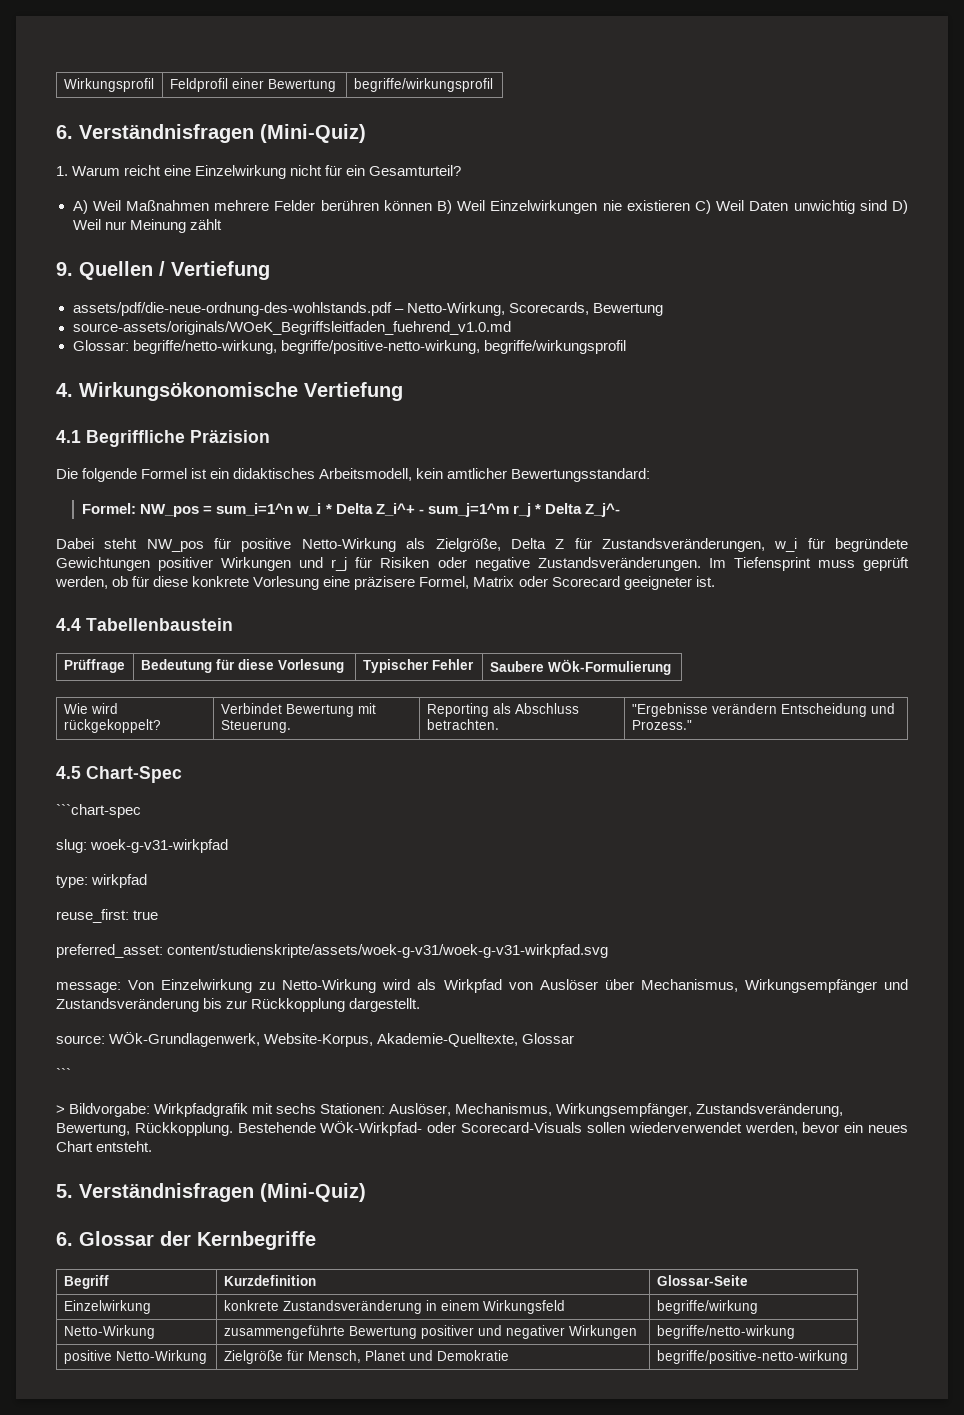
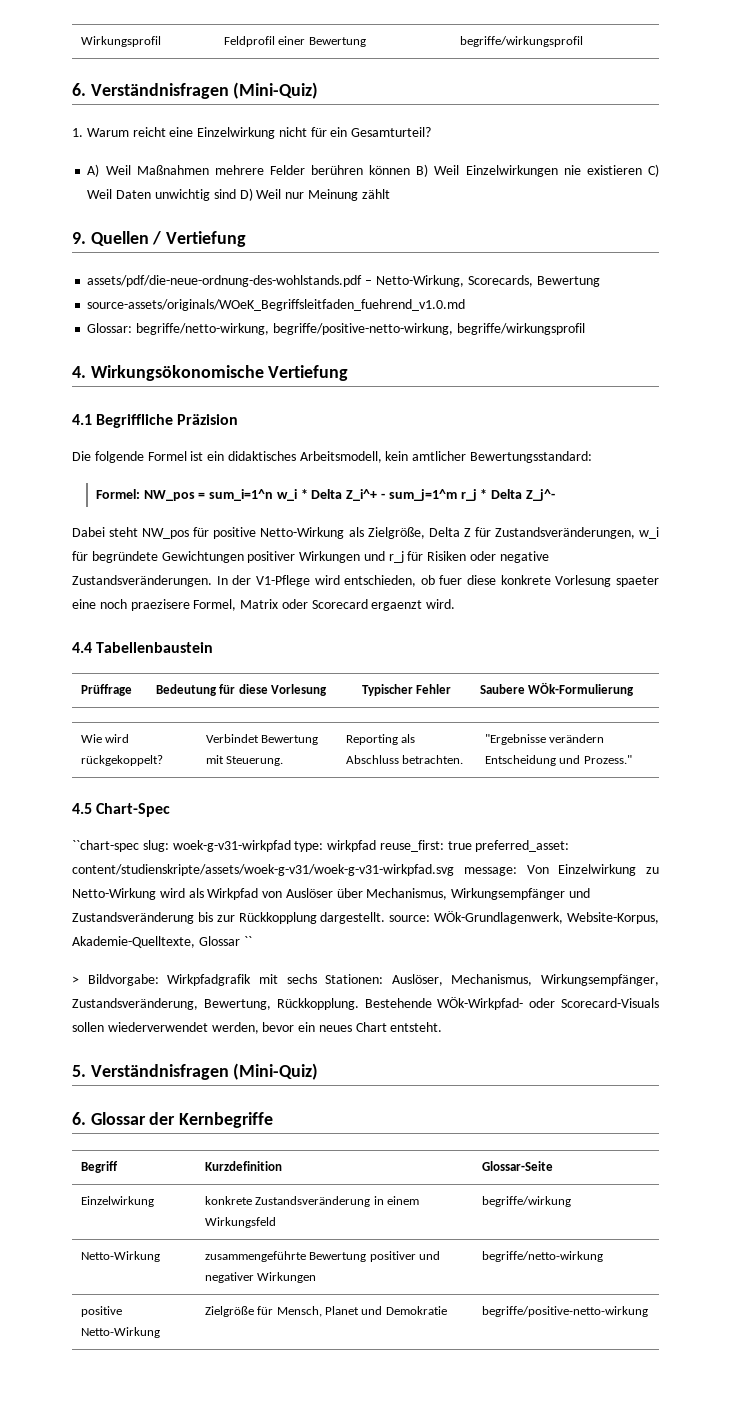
[708,557,910,571] [55,576,416,590] Im Tiefensprint muss geprüft werden, ob für diese konkrete Vorlesung eine präzisere -> [216,575,659,587] [72,599,190,611] In der V1-Pflege wird entschieden, ob fuer diese konkrete Vorlesung spaeter eine noch praezisere
[623,576,715,590] geeigneter ist. -> [371,599,456,611] ergaenzt wird.
[56,804,141,818] ```chart-spec // -> [72,840,139,852] ``chart-spec
(229, 846) // -> (291, 846) none
(148, 881) // -> (377, 846) none
(159, 915) // -> (472, 845) none
(609, 951) // -> (454, 870) none
(421, 1005) // -> (386, 918) none
[56,1068,71,1079] // ``` -> [243,936,252,946] ``

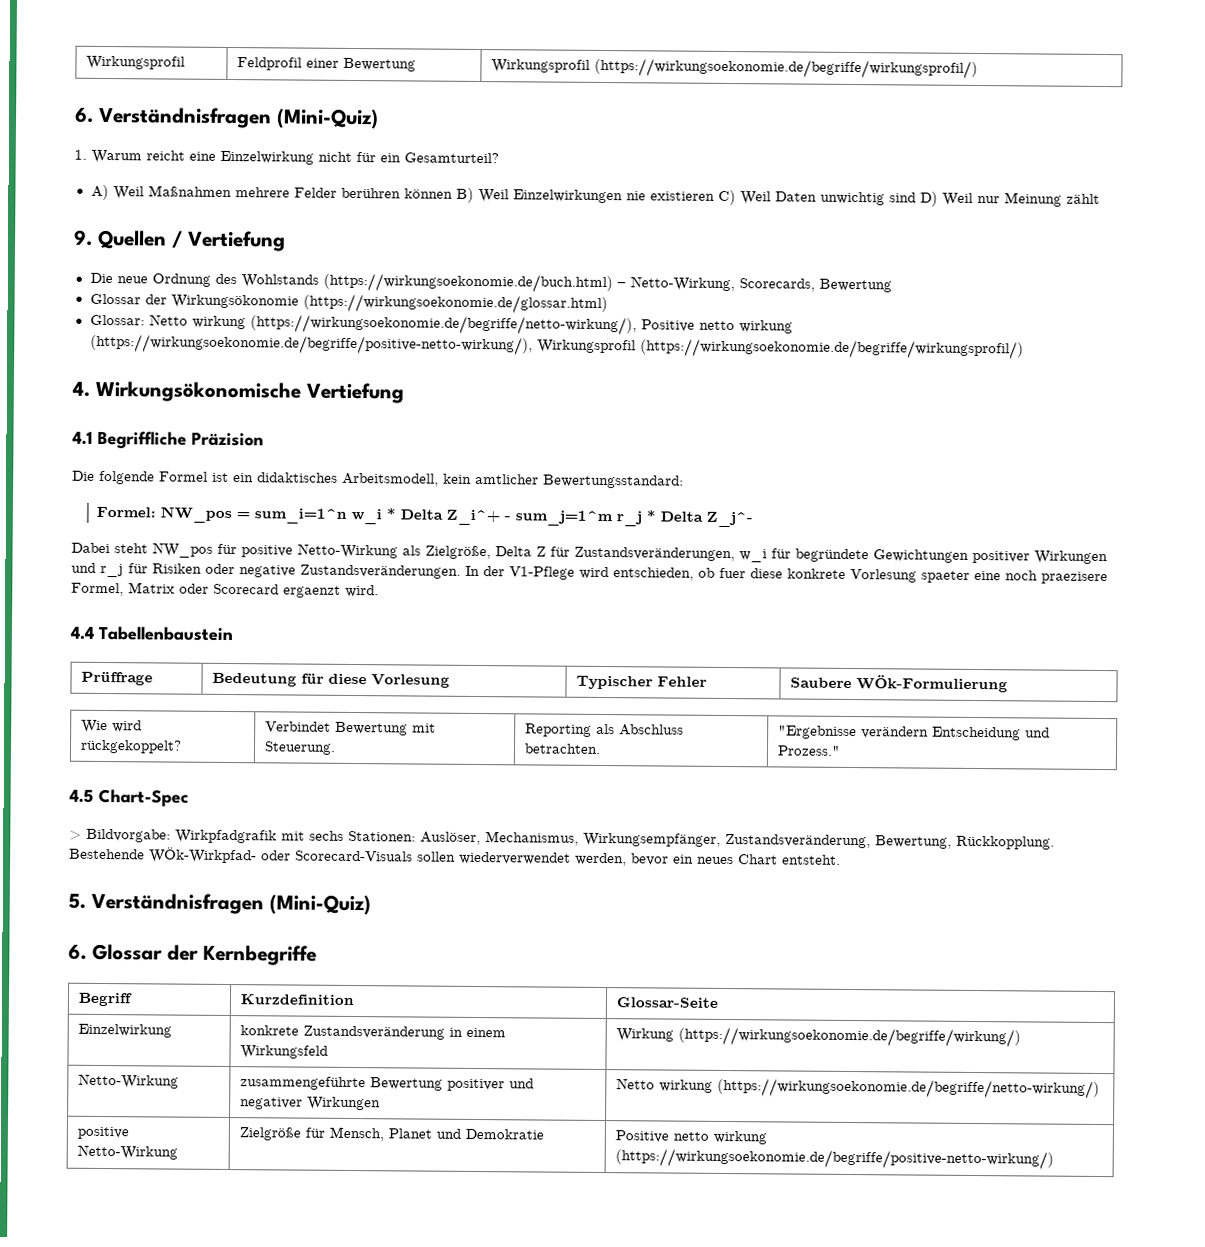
[459,36,583,47] begriffe/wirkungsprofil -> [490,57,978,79] Wirkungsprofil (https://wirkungsoekonomie.de/begriffe/wirkungsprofil/)
[87,275,600,287] [87,299,466,311] [87,323,585,335] assets/pdf/die-neue-ordnung-des-wohlstands.pdf – Netto-Wirkung, Scorecards, Bewertung // source-assets/originals/WOeK_Begriffsleitfaden_fuehrend_v1.0.md // Glossar: begriffe/netto-wirkung, begriffe/positive-netto-wirkung, begriffe/wirkungsprofil -> [89,272,892,294] [89,293,608,315] [89,314,793,336] [89,333,1024,360] Die neue Ordnung des Wohlstands (https://wirkungsoekonomie.de/buch.html) – Netto-Wirkung, Scorecards, Bewertung // Glossar der Wirkungsökonomie (https://wirkungsoekonomie.de/glossar.html) // Glossar: Netto wirkung (https://wirkungsoekonomie.de/begriffe/netto-wirkung/), Positive netto wirkung (https://wirkungsoekonomie.de/begriffe/positive-netto-wirkung/), Wirkungsprofil (https://wirkungsoekonomie.de/begriffe/wirkungsprofil/)
[72,840,570,852] [72,864,659,876] [72,888,591,900] [72,911,659,924] [72,936,252,948] // ``chart-spec slug: woek-g-v31-wirkpfad type: wirkpfad reuse_first: true preferred_asset: content/studienskripte/assets/woek-g-v31/woek-g-v31-wirkpfad.svg message: Von Einzelwirkung zu Netto-Wirkung wird als Wirkpfad von Auslöser über Mechanismus, Wirkungsempfänger und Zustandsveränderung bis zur Rückkopplung dargestellt. source: WÖk-Grundlagenwerk, Website-Korpus, Akademie-Quelltexte, Glossar `` -> (189, 797) none
[481,1196,571,1207] begriffe/wirkung -> [615,1026,1021,1048] Wirkung (https://wirkungsoekonomie.de/begriffe/wirkung/)
[481,1251,603,1262] begriffe/netto-wirkung -> [615,1077,1100,1100] Netto wirkung (https://wirkungsoekonomie.de/begriffe/netto-wirkung/)
[481,1306,648,1317] begriffe/positive-netto-wirkung -> [614,1130,767,1145] [614,1148,1054,1170] Positive netto wirkung (https://wirkungsoekonomie.de/begriffe/positive-netto-wirkung/)

